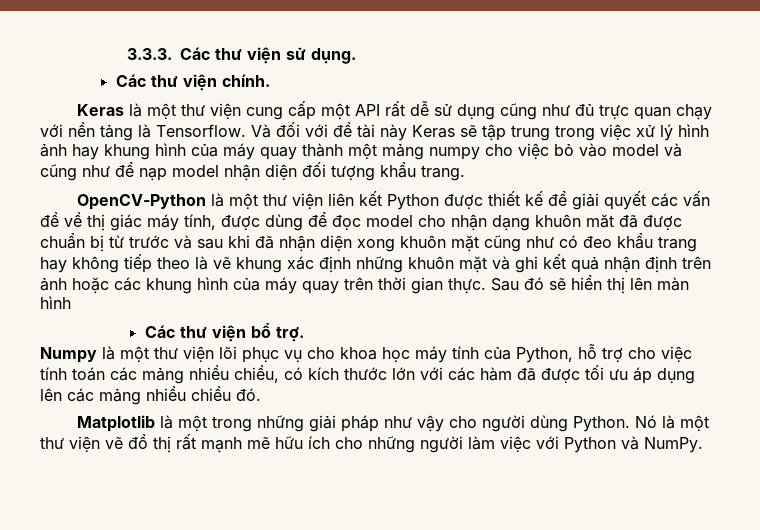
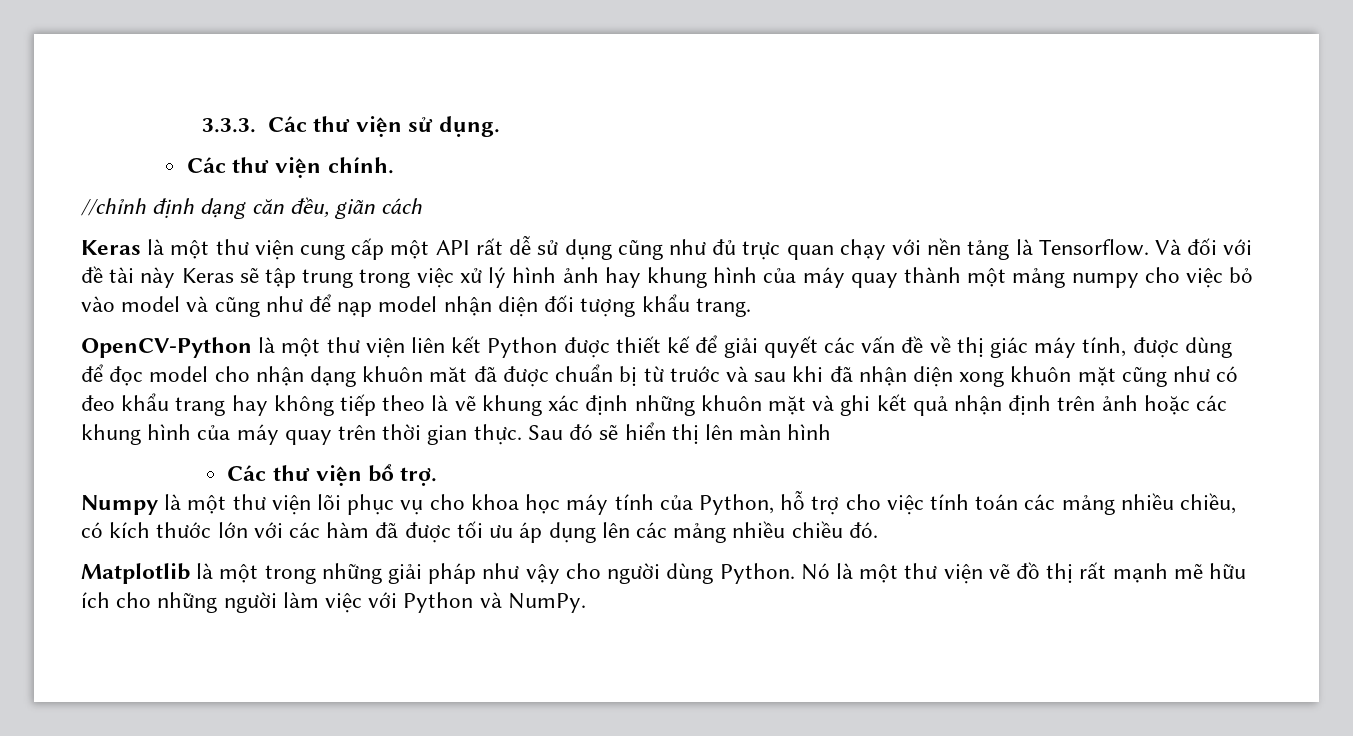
(270, 80) none -> [81,197,423,219] // //chỉnh định dạng căn đều, giãn cách

